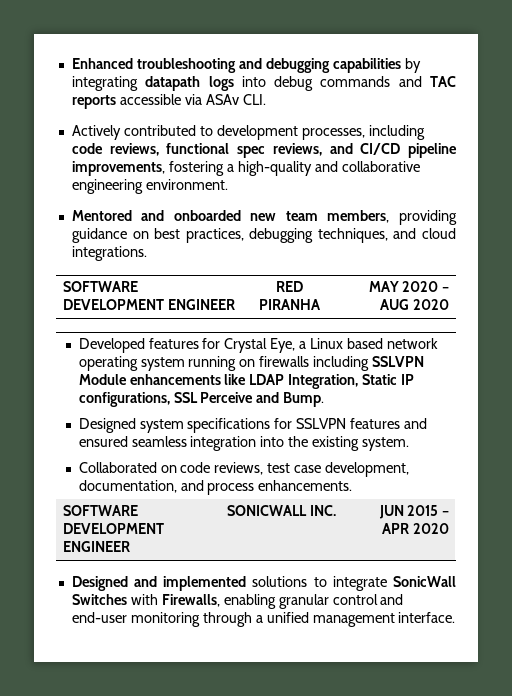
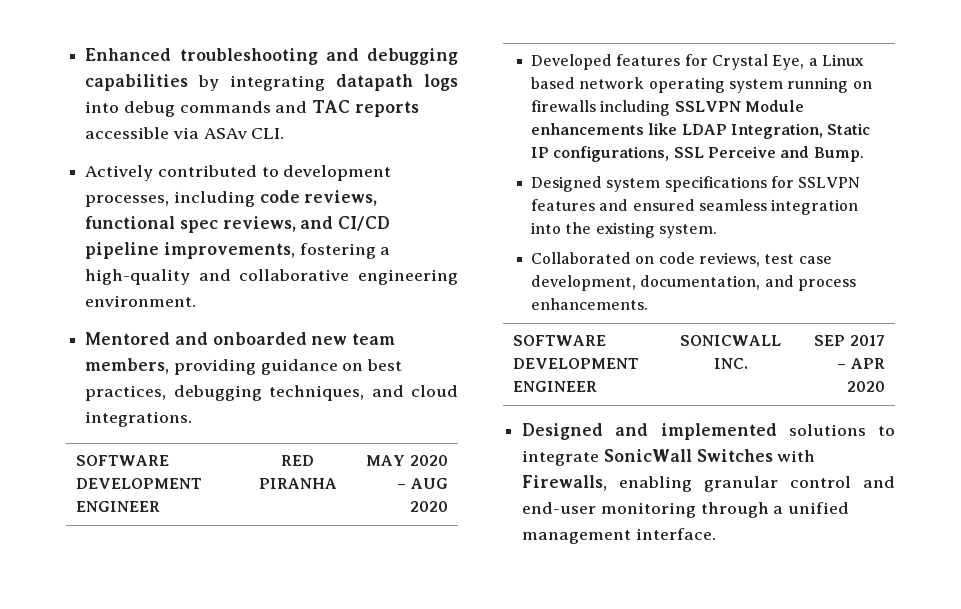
[378,505,439,519] JUN 2015 -> [814,335,885,346] SEP 2017

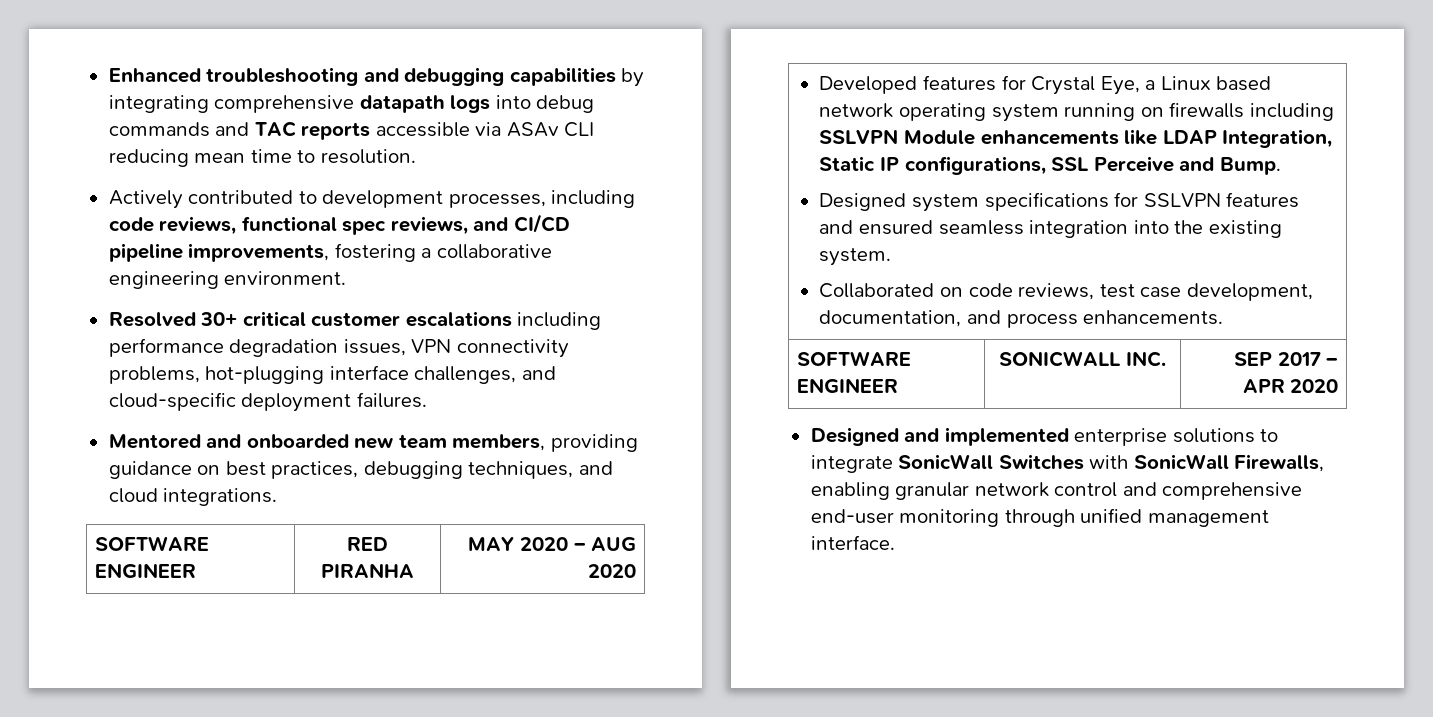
(326, 83) none -> [214,95,355,113] comprehensive
[251,128,285,139] CLI. -> [564,122,595,137] [108,149,416,167] CLI reducing mean time to resolution.
[85,269,231,285] high-quality and -> (432, 253) none
(197, 301) none -> [108,311,602,330] [108,338,569,358] [108,365,556,384] [108,392,427,412] // Resolved 30+ critical customer escalations including performance degradation issues, VPN connectivity problems, hot-plugging interface challenges, and cloud-specific deployment failures.
[76,478,203,489] DEVELOPMENT -> (209, 543) none
[513,358,640,369] DEVELOPMENT -> (911, 358) none
(777, 431) none -> [1074,428,1168,446] enterprise
(816, 456) none -> [1133,454,1229,469] SonicWall
(779, 484) none -> [974,482,1049,497] network
(895, 482) none -> [1162,482,1303,500] comprehensive
[773,506,784,514] a -> (1075, 518) none

